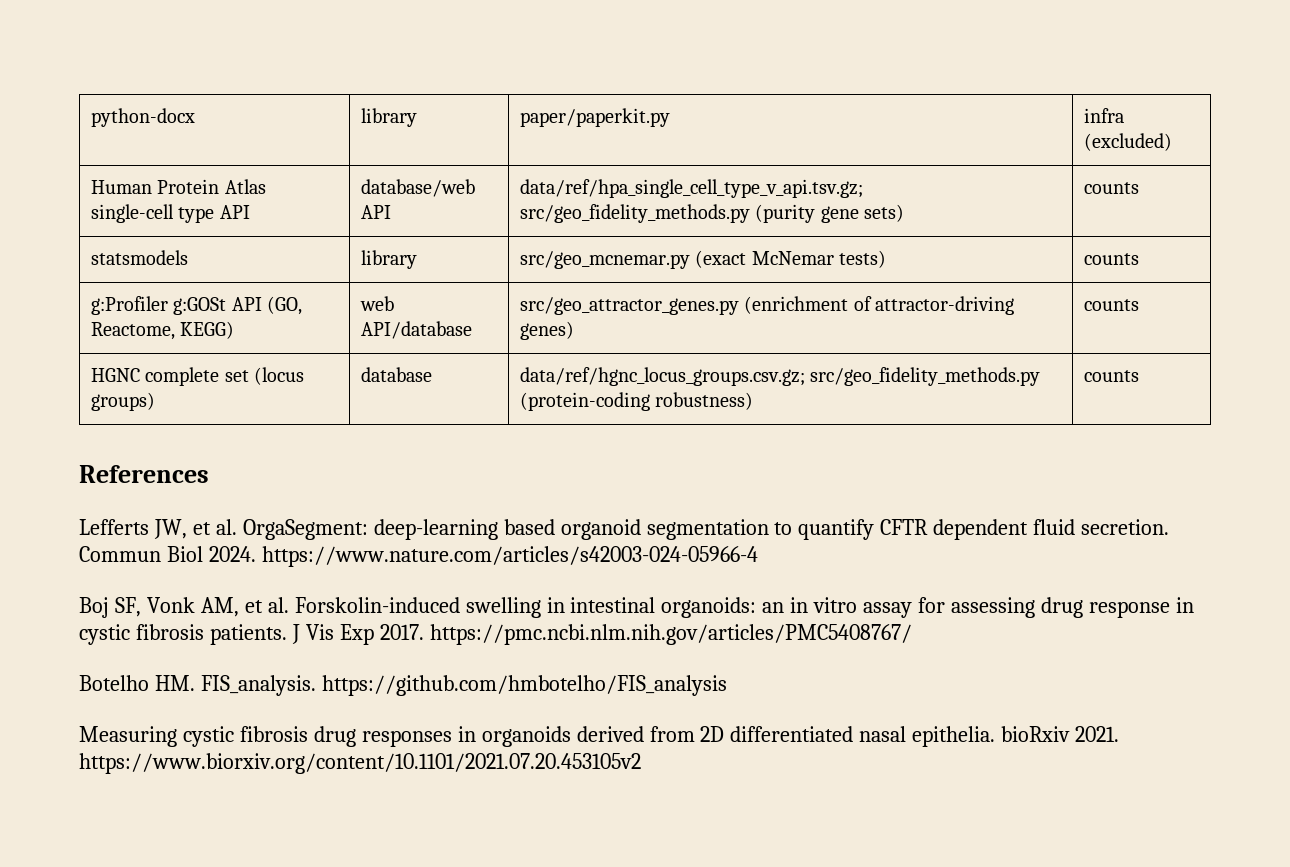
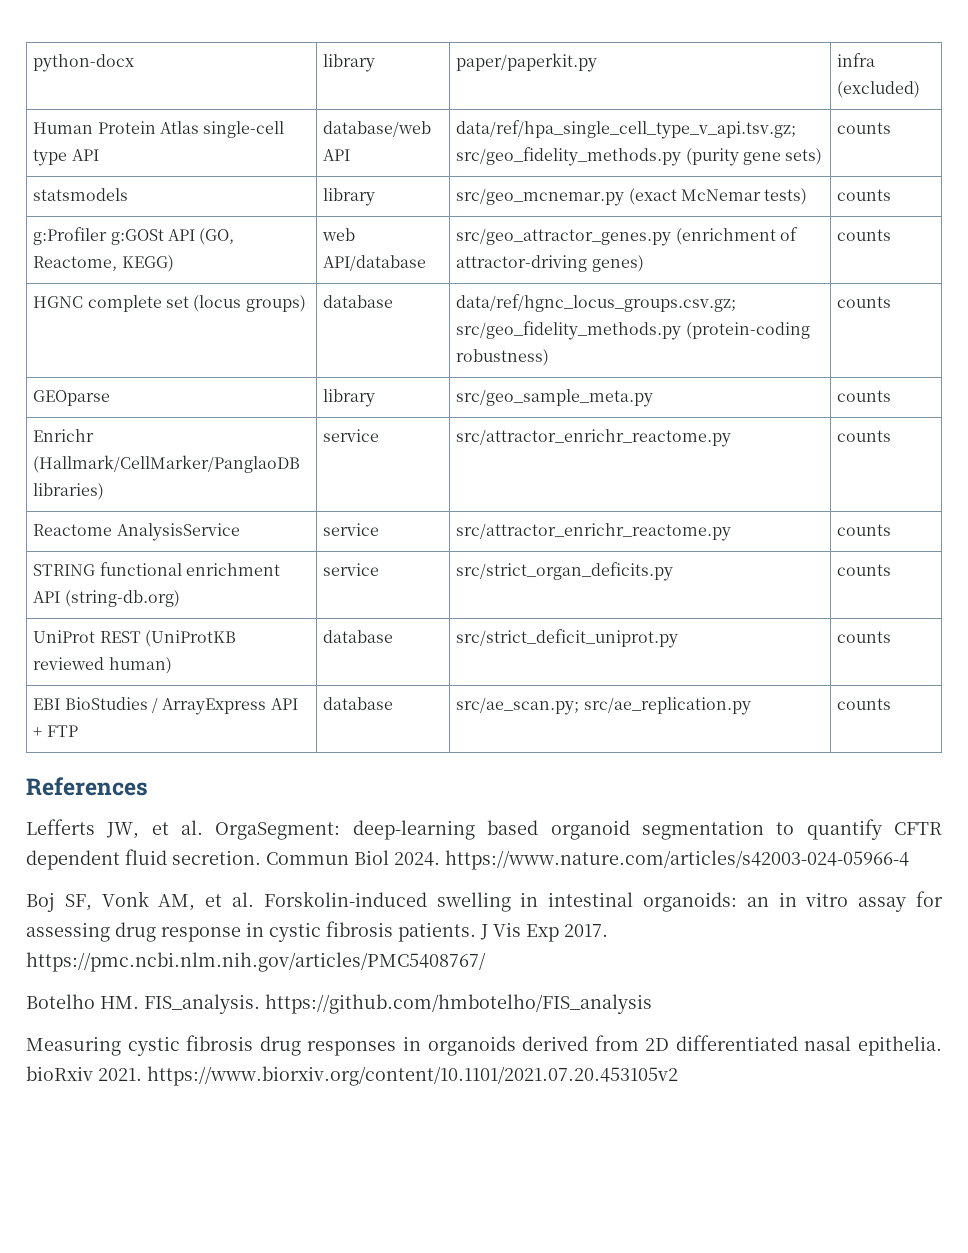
(1139, 376) none -> [33,390,111,406] [323,389,376,407] [456,389,654,407] [837,390,892,402] [33,429,95,442] [33,455,301,473] [33,483,105,500] [323,429,380,442] [456,429,732,447] [837,430,892,442] [33,523,240,541] [323,523,380,536] [456,523,732,541] [837,524,892,536] [33,562,280,576] [33,590,180,607] [323,563,380,576] [456,562,674,581] [837,564,892,576] [33,630,236,647] [33,657,172,674] [323,630,394,643] [456,629,679,648] [837,631,892,643] [33,697,298,715] [33,725,78,737] [323,697,394,710] [456,697,751,715] [837,698,892,710] // GEOparse | library | src/geo_sample_meta.py | counts // Enrichr (Hallmark/CellMarker/PanglaoDB libraries) | service | src/attractor_enrichr_reactome.py | counts // Reactome AnalysisService | service | src/attractor_enrichr_reactome.py | counts // STRING functional enrichment API (string-db.org) | service | src/strict_organ_deficits.py | counts // UniProt REST (UniProtKB reviewed human) | database | src/strict_deficit_uniprot.py | counts // EBI BioStudies / ArrayExpress API + FTP | database | src/ae_scan.py; src/ae_replication.py | counts

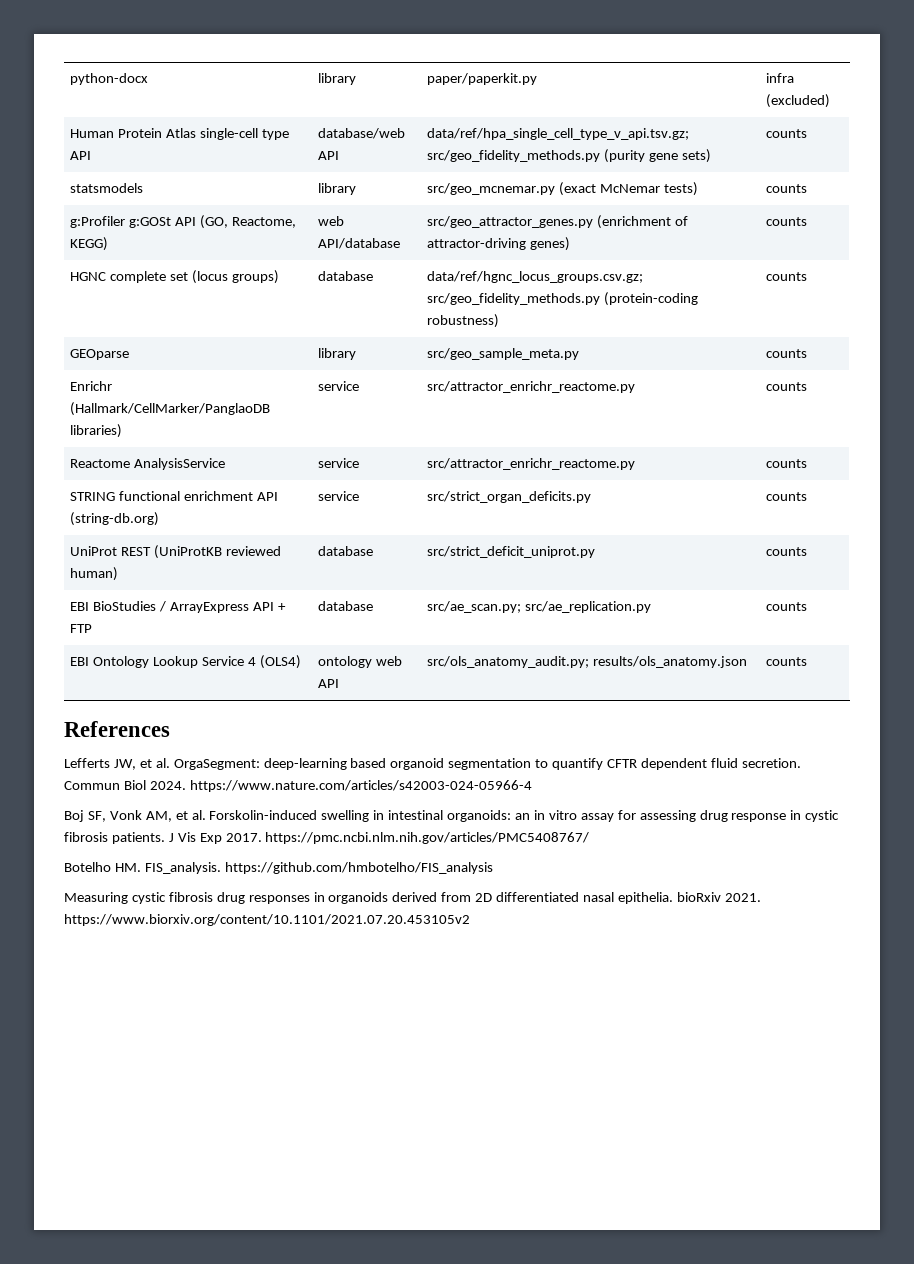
(892, 704) none -> [69,655,301,669] [317,656,402,668] [317,679,339,688] [426,656,747,668] [765,657,807,666] // EBI Ontology Lookup Service 4 (OLS4) | ontology web API | src/ols_anatomy_audit.py; results/ols_anatomy.json | counts

